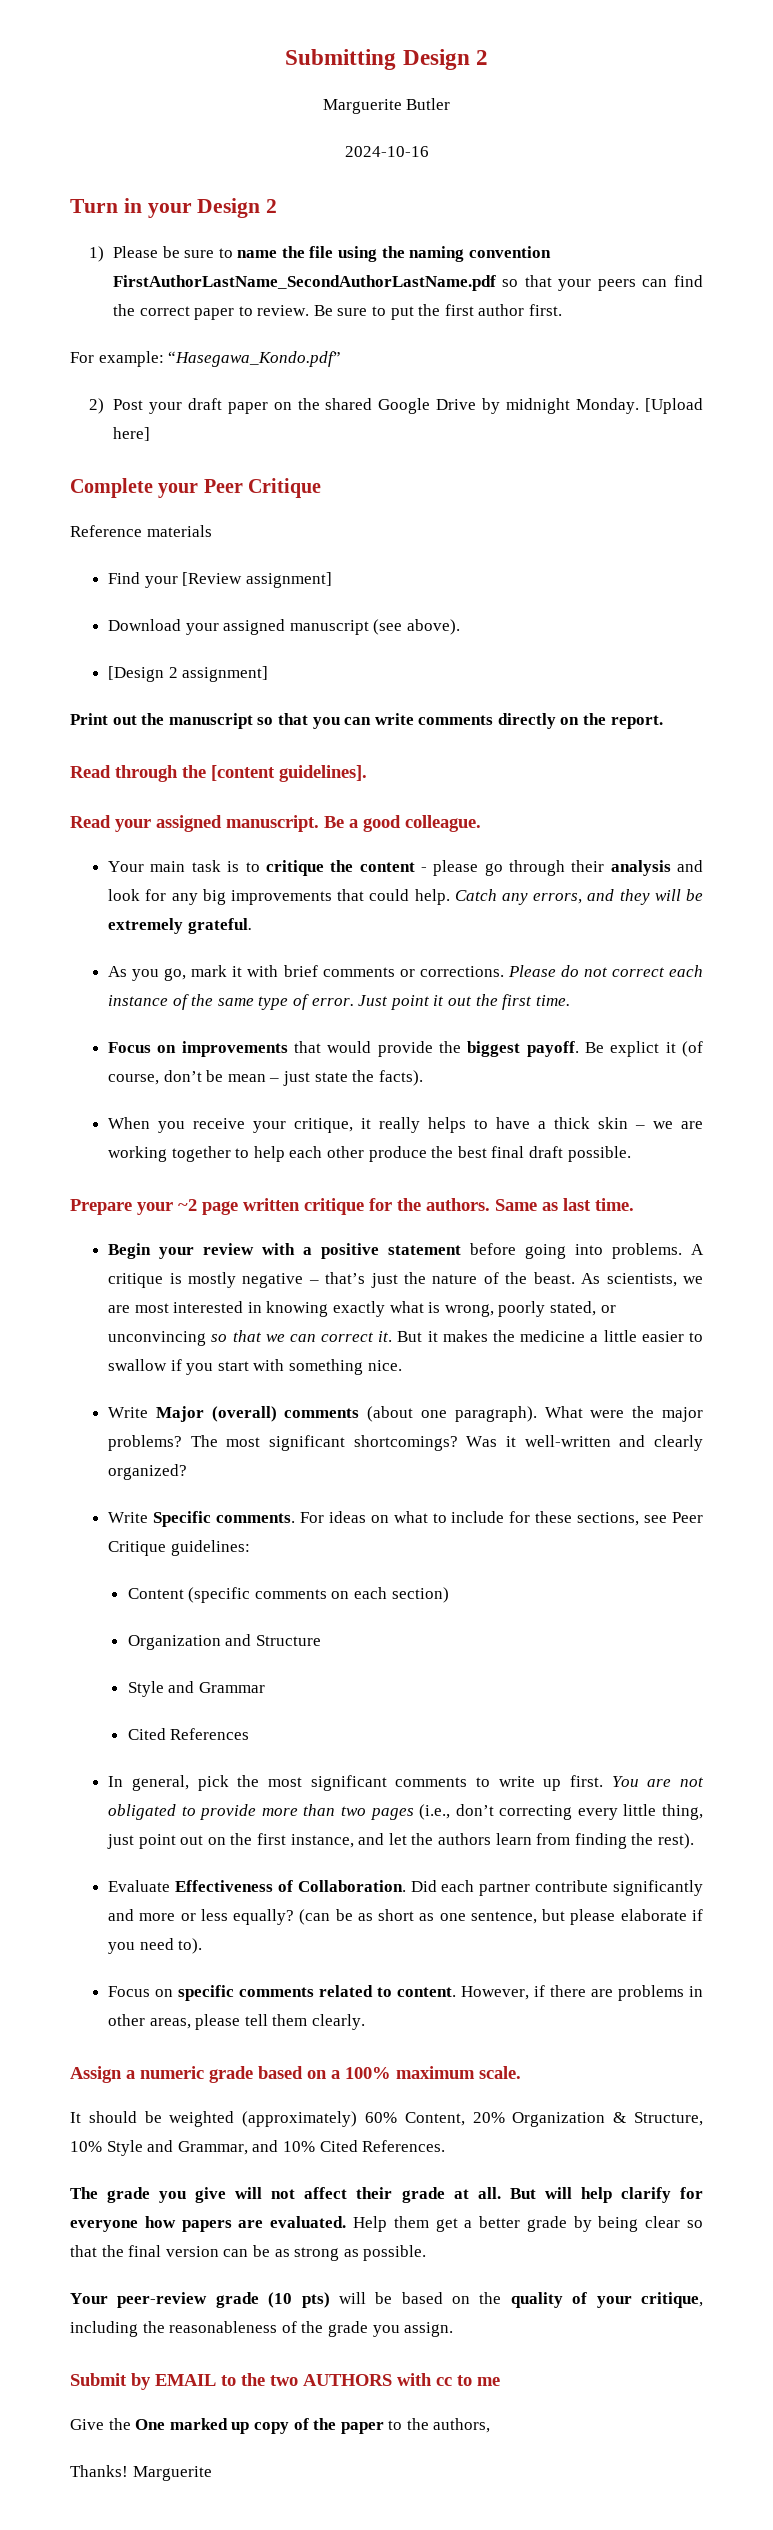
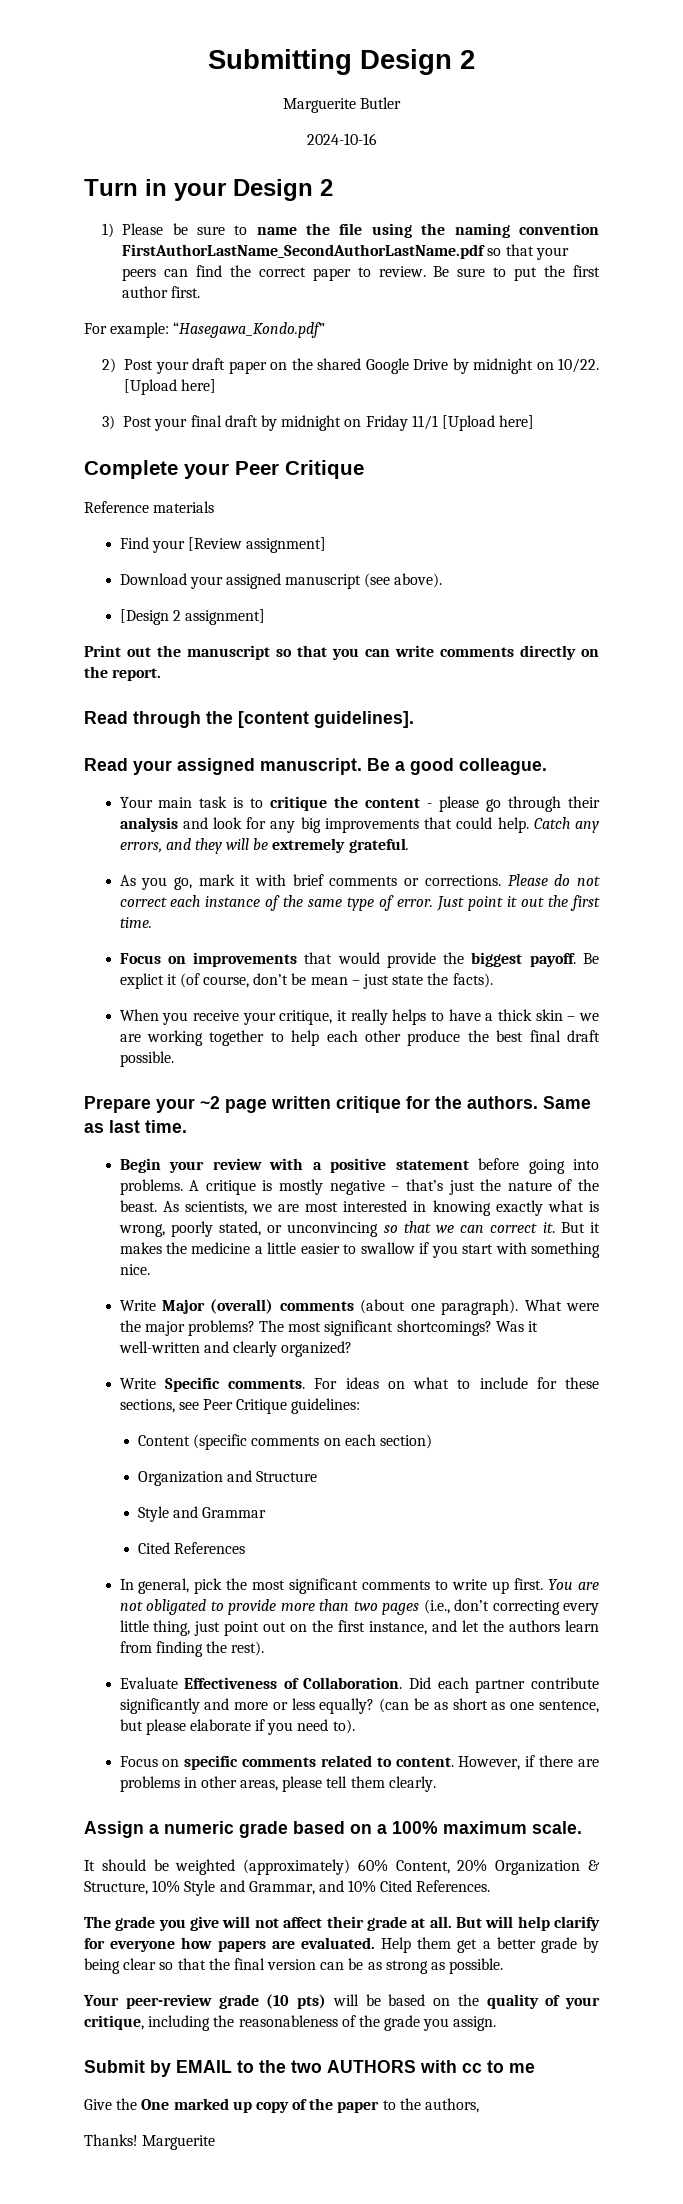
[576,398,640,414] Monday. -> [536,358,599,373] [124,379,217,395] [102,415,438,431] on 10/22. [Upload here] // 3) Post your final draft by midnight on Friday 11/1

